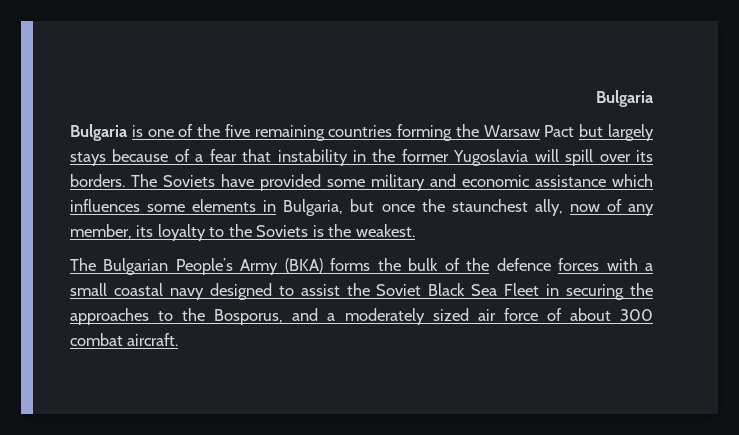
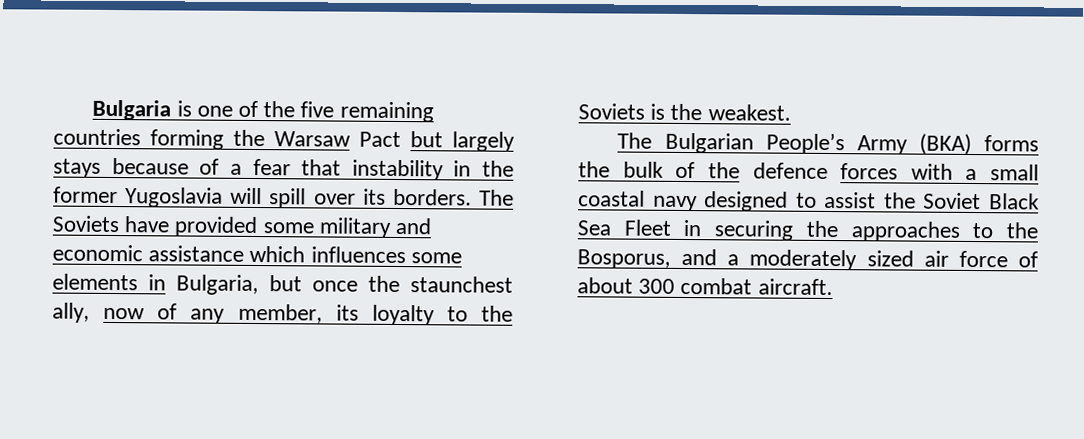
[596,90,654,107] [70,124,128,141] Bulgaria // Bulgaria -> [92,99,172,121] Bulgaria

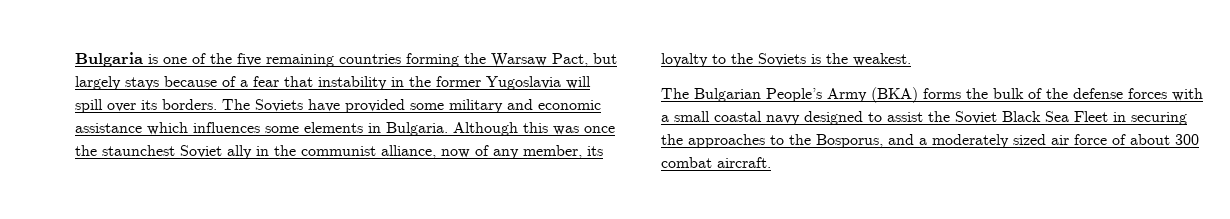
[359,131,401,148] Pact -> [552,53,588,67] Pact,
[176,274,513,296] [52,302,90,323] Bulgaria, but once the staunchest ally, -> [386,122,615,136] [75,145,436,159] Bulgaria. Although this was once the staunchest Soviet ally in the communist alliance,
[752,162,828,179] defence -> [1073,88,1123,99] defense

